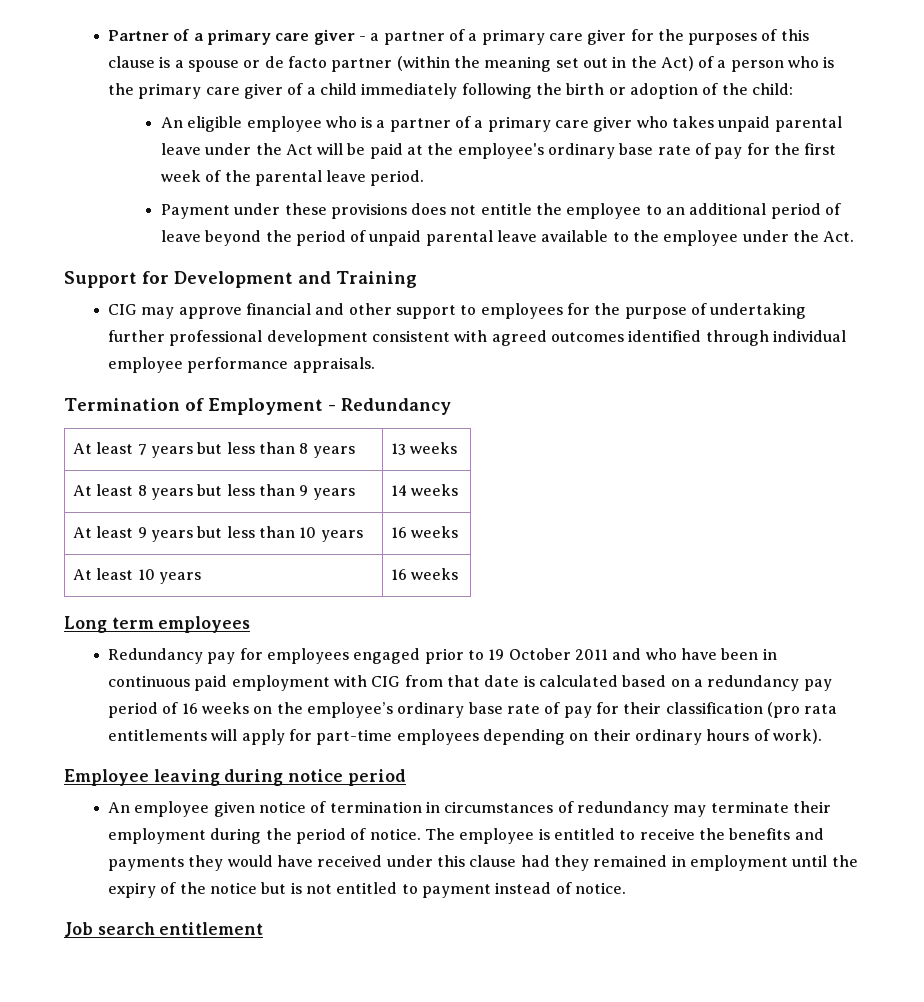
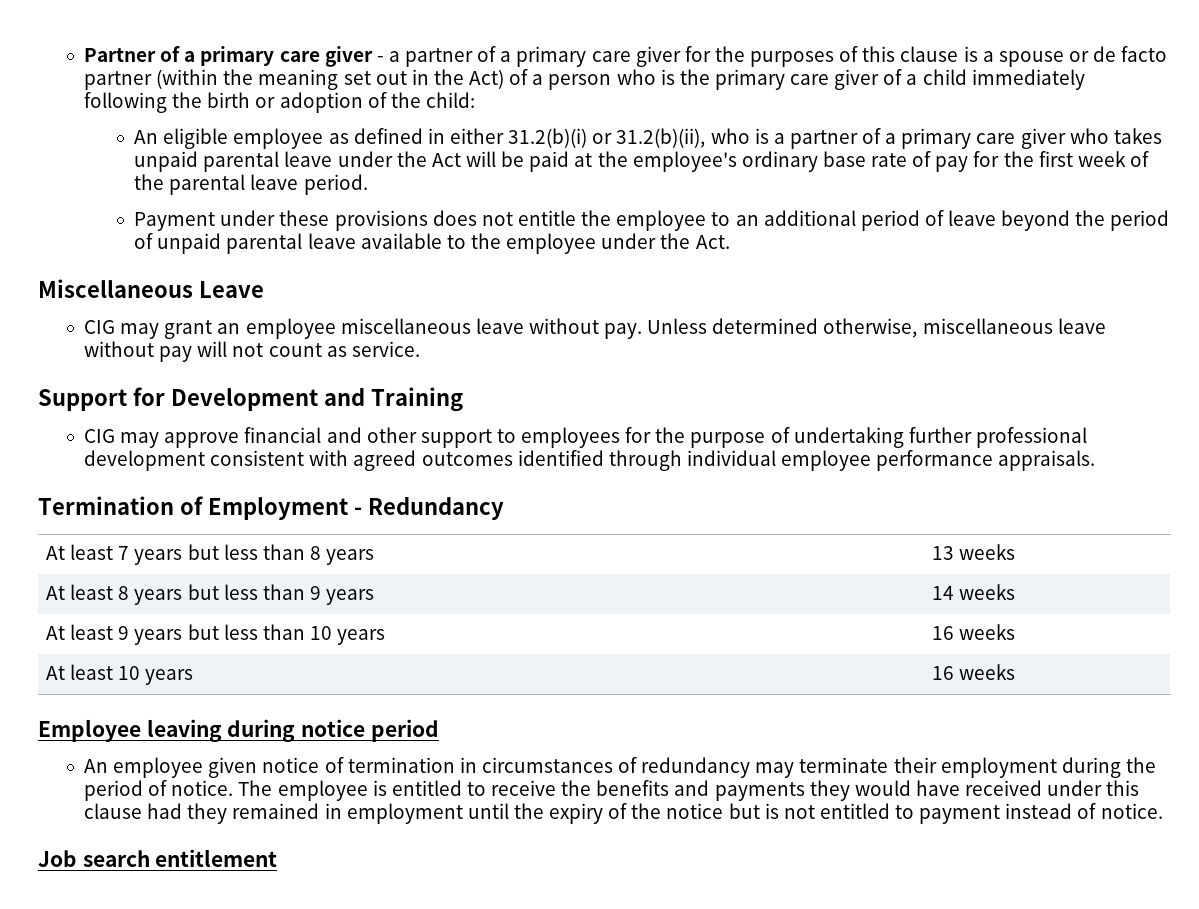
(322, 124) none -> [328,128,706,148] as defined in either 31.2(b)(i) or 31.2(b)(ii),
(855, 236) none -> [38,279,264,298] [84,318,1106,339] [84,341,420,362] // Miscellaneous Leave // CIG may grant an employee miscellaneous leave without pay. Unless determined otherwise, miscellaneous leave without pay will not count as service.
[64,616,251,633] [108,648,777,664] [108,675,832,691] [108,702,838,718] [108,729,822,745] // Long term employees // Redundancy pay for employees engaged prior to 19 October 2011 and who have been in continuous paid employment with CIG from that date is calculated based on a redundancy pay period of 16 weeks on the employee’s ordinary base rate of pay for their classification (pro rata entitlements will apply for part-time employees depending on their ordinary hours of work). -> (1016, 672) none

